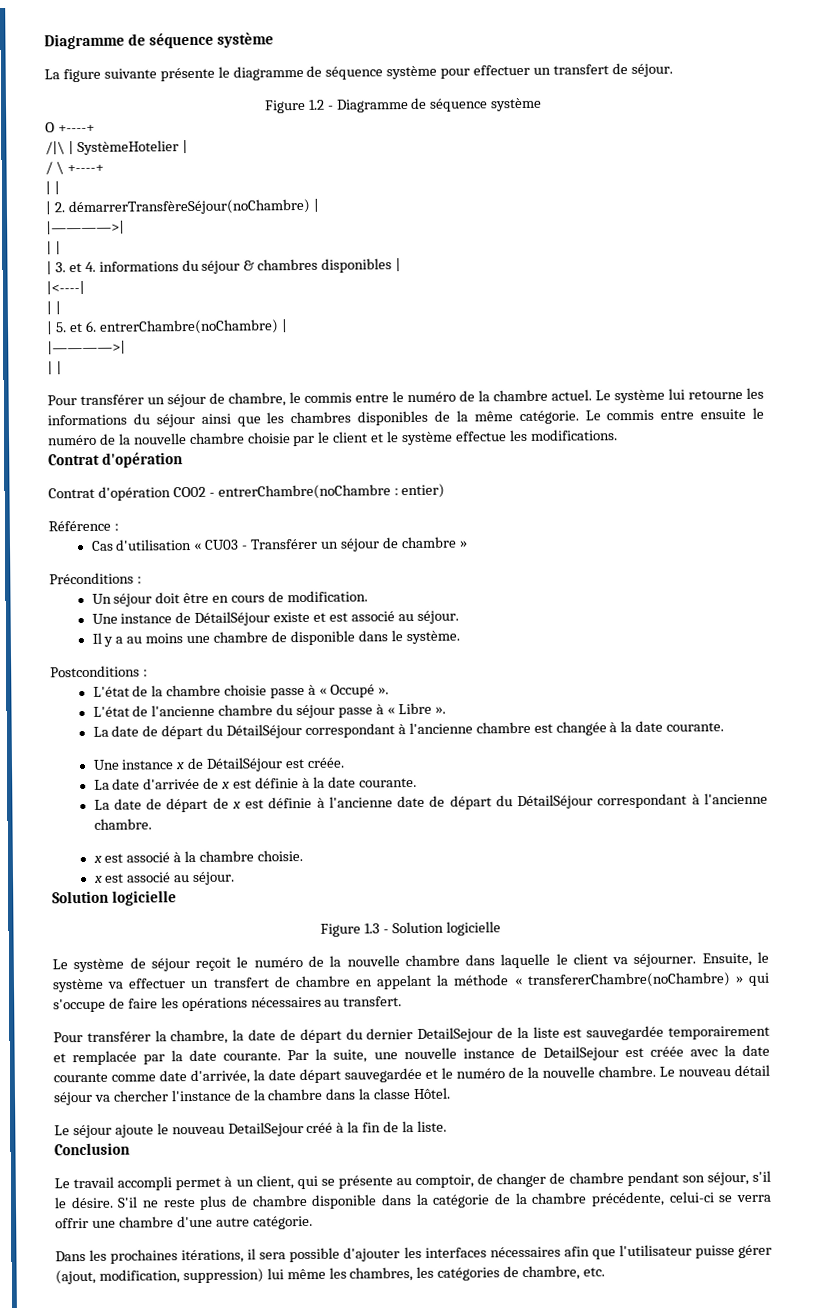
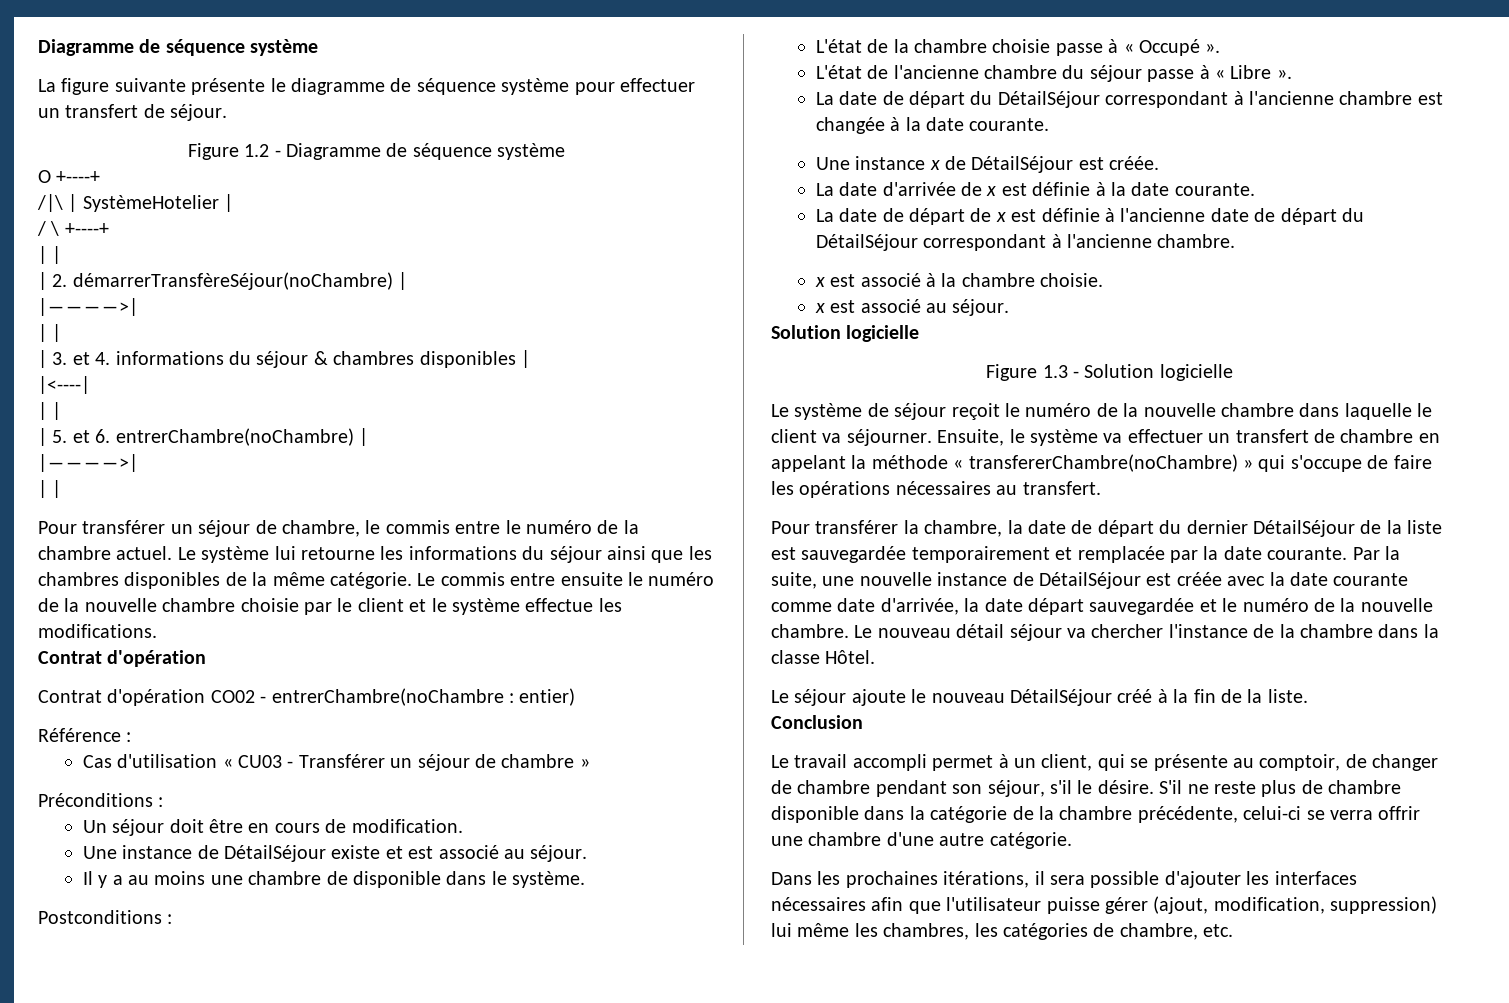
[417,1027,494,1042] DetailSejour -> [1253,520,1355,537] DétailSéjour
[542,1046,619,1061] DetailSejour -> [1039,572,1141,589] DétailSéjour
[227,1122,304,1137] DetailSejour -> [1010,689,1112,706] DétailSéjour

